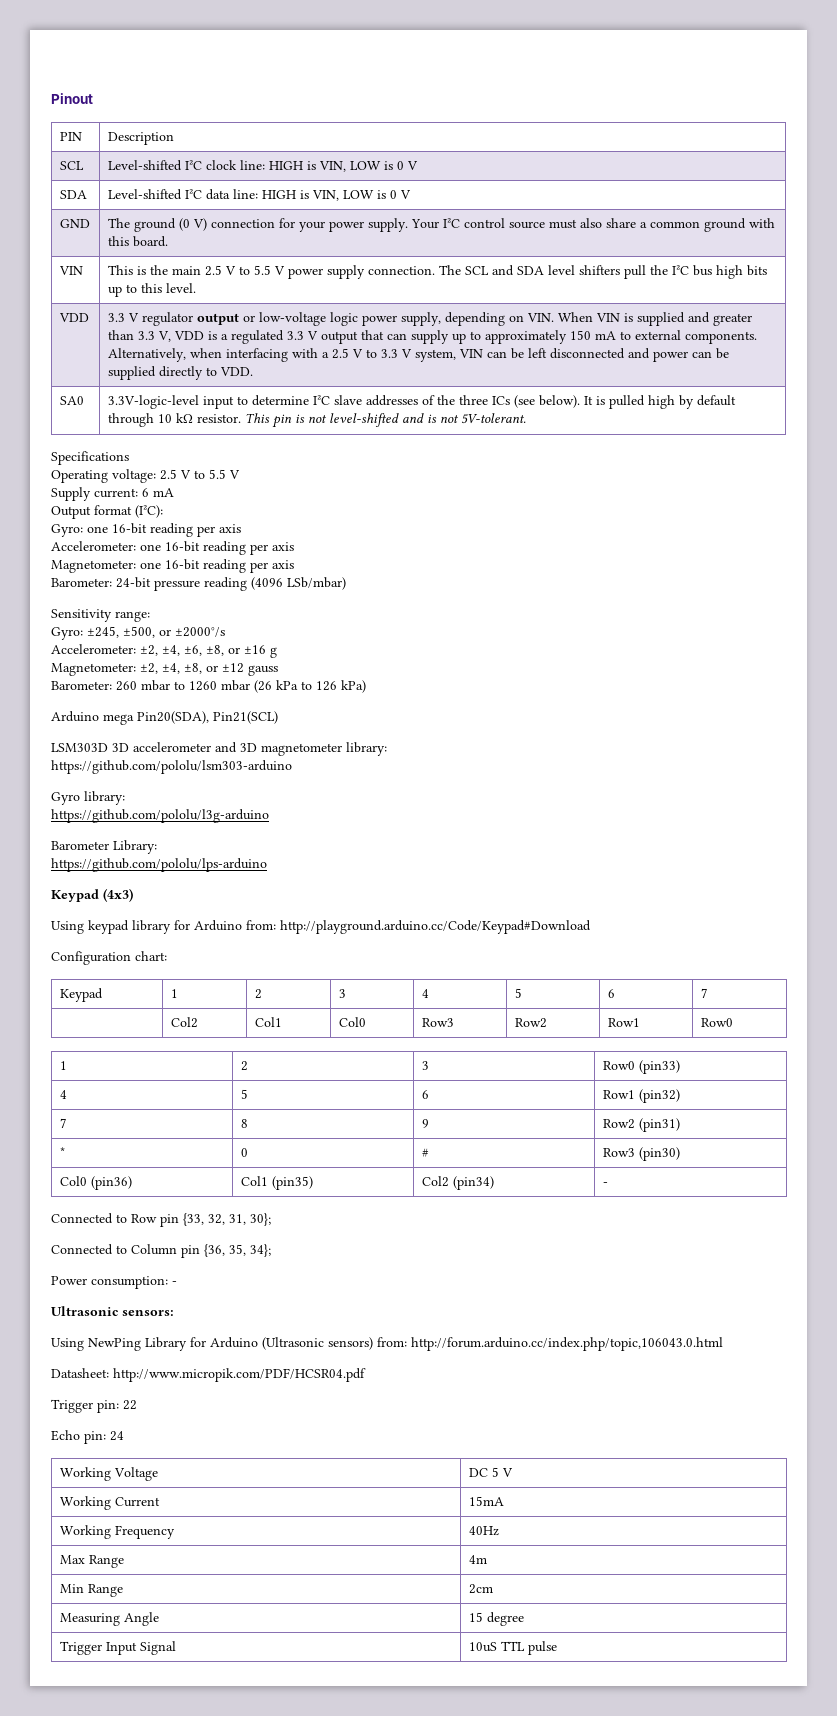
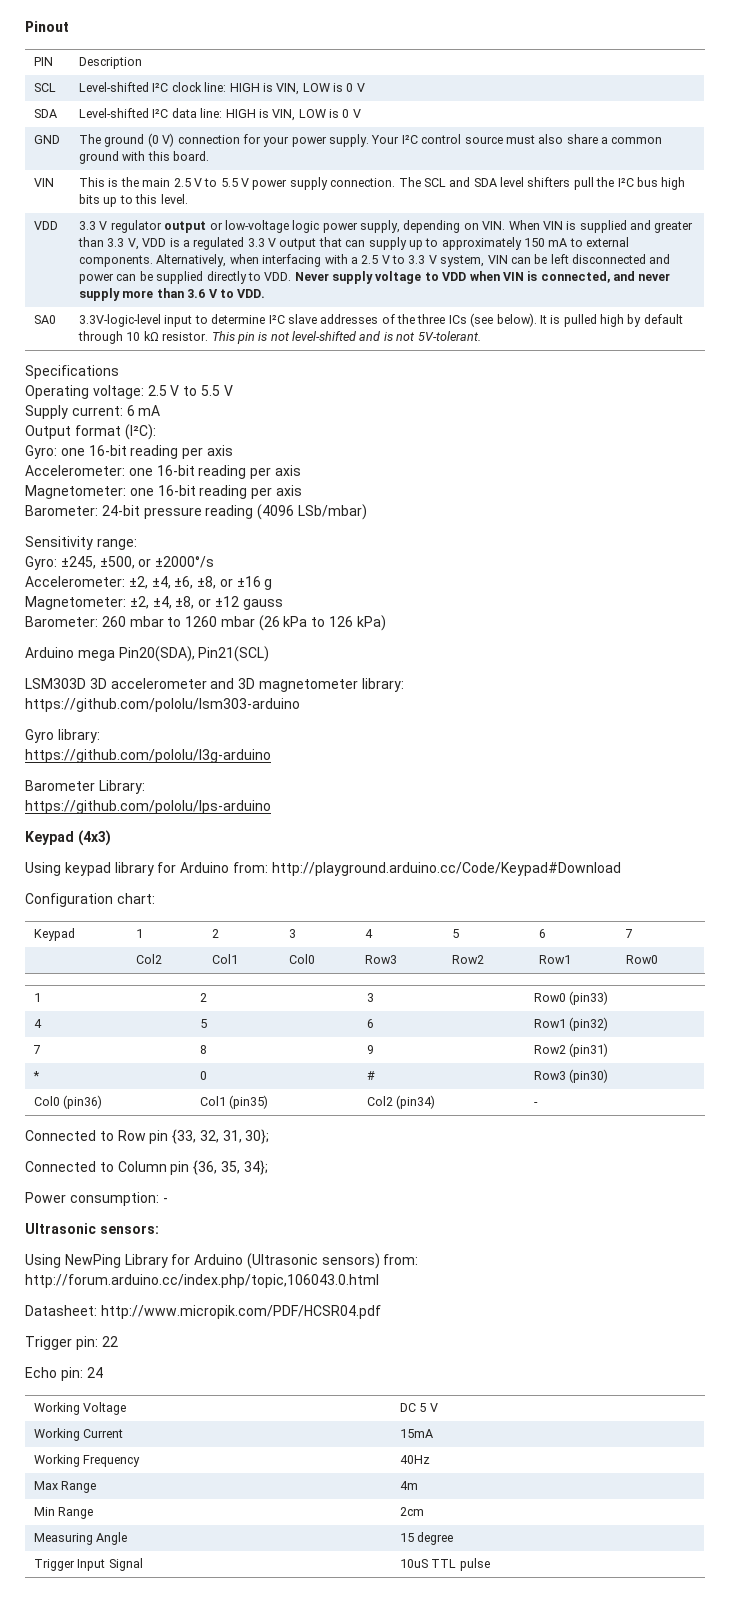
(253, 371) none -> [294,271,671,284] [79,288,266,301] Never supply voltage to VDD when VIN is connected, and never supply more than 3.6 V to VDD.

